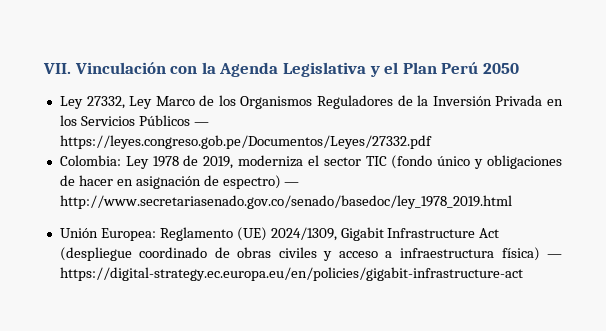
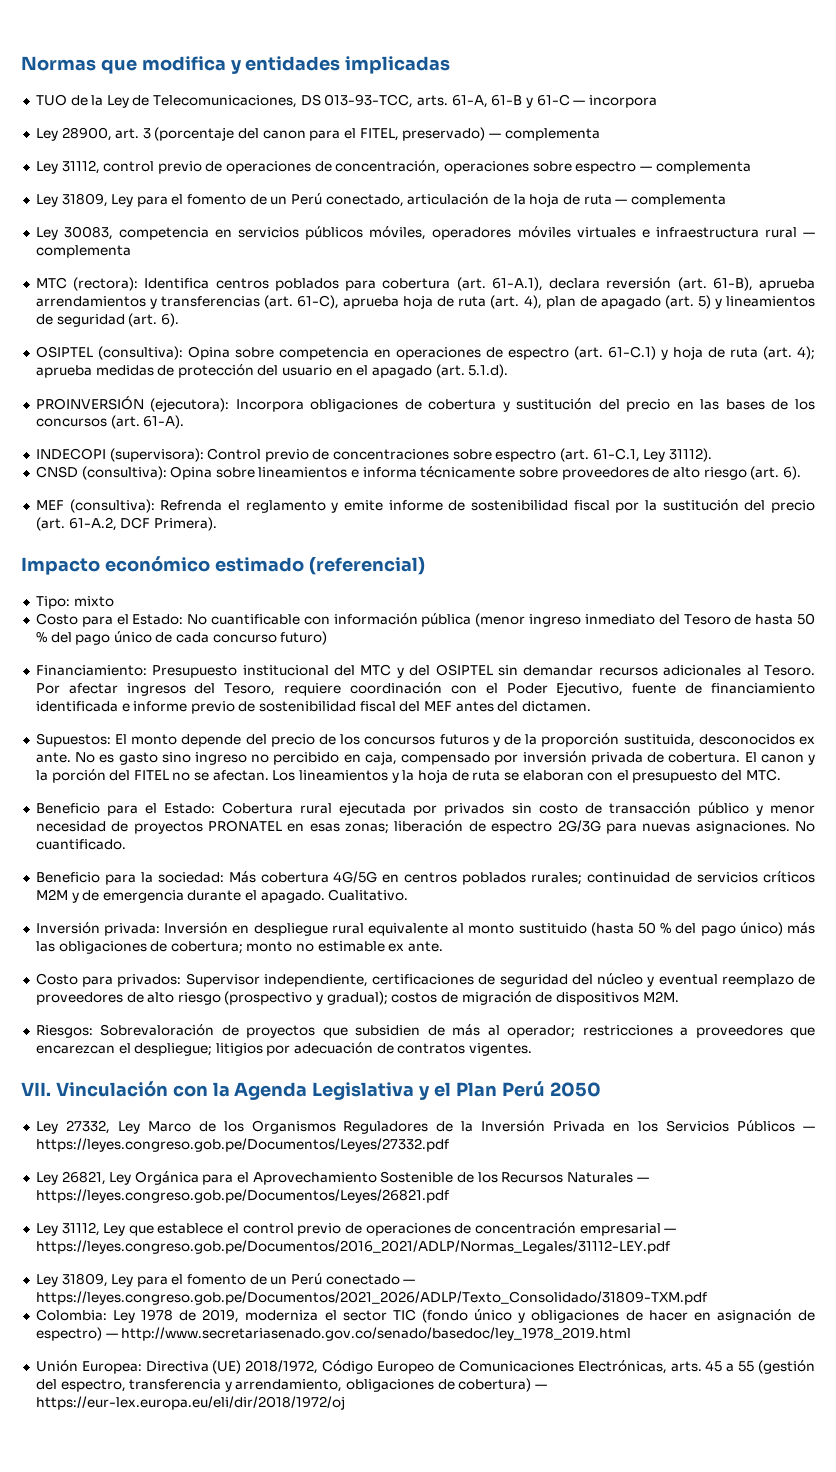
(43, 68) none -> [21,56,451,74] [35,94,657,108] [35,127,600,141] [35,160,751,174] [35,193,726,207] [35,226,815,240] [35,245,131,258] [35,277,815,291] [35,295,816,309] [35,313,179,327] [35,346,815,360] [35,364,509,378] [35,396,815,412] [35,415,185,429] [35,448,712,462] [35,466,801,480] [35,499,815,513] [35,517,217,531] [21,556,425,575] [35,596,114,609] [35,613,815,627] [35,631,328,645] [35,664,815,678] [35,682,816,696] [35,701,591,714] [35,733,815,747] [35,751,816,765] [35,769,781,783] [35,802,816,816] [35,820,815,834] [35,839,126,850] [35,871,815,885] [35,889,409,903] [35,922,815,936] [35,941,444,954] [35,973,815,987] [35,991,679,1005] [35,1024,816,1038] [35,1042,533,1056] Normas que modifica y entidades implicadas // TUO de la Ley de Telecomunicaciones, DS 013-93-TCC, arts. 61-A, 61-B y 61-C — incorpora // Ley 28900, art. 3 (porcentaje del canon para el FITEL, preservado) — complementa // Ley 31112, control previo de operaciones de concentración, operaciones sobre espectro — complementa // Ley 31809, Ley para el fomento de un Perú conectado, articulación de la hoja de ruta — complementa // Ley 30083, competencia en servicios públicos móviles, operadores móviles virtuales e infraestructura rural — complementa // MTC (rectora): Identifica centros poblados para cobertura (art. 61-A.1), declara reversión (art. 61-B), aprueba arrendamientos y transferencias (art. 61-C), aprueba hoja de ruta (art. 4), plan de apagado (art. 5) y lineamientos de seguridad (art. 6). // OSIPTEL (consultiva): Opina sobre competencia en operaciones de espectro (art. 61-C.1) y hoja de ruta (art. 4); aprueba medidas de protección del usuario en el apagado (art. 5.1.d). // PROINVERSIÓN (ejecutora): Incorpora obligaciones de cobertura y sustitución del precio en las bases de los concursos (art. 61-A). // INDECOPI (supervisora): Control previo de concentraciones sobre espectro (art. 61-C.1, Ley 31112). // CNSD (consultiva): Opina sobre lineamientos e informa técnicamente sobre proveedores de alto riesgo (art. 6). // MEF (consultiva): Refrenda el reglamento y emite informe de sostenibilidad fiscal por la sustitución del precio (art. 61-A.2, DCF Primera). // Impacto económico estimado (referencial) // Tipo: mixto // Costo para el Estado: No cuantificable con información pública (menor ingreso inmediato del Tesoro de hasta 50 % del pago único de cada concurso futuro) // Financiamiento: Presupuesto institucional del MTC y del OSIPTEL sin demandar recursos adicionales al Tesoro. Por afectar ingresos del Tesoro, requiere coordinación con el Poder Ejecutivo, fuente de financiamiento identificada e informe previo de sostenibilidad fiscal del MEF antes del dictamen. // Supuestos: El monto depende del precio de los concursos futuros y de la proporción sustituida, desconocidos ex ante. No es gasto sino ingreso no percibido en caja, compensado por inversión privada de cobertura. El canon y la porción del FITEL no se afectan. Los lineamientos y la hoja de ruta se elaboran con el presupuesto del MTC. // Beneficio para el Estado: Cobertura rural ejecutada por privados sin costo de transacción público y menor necesidad de proyectos PRONATEL en esas zonas; liberación de espectro 2G/3G para nuevas asignaciones. No cuantificado. // Beneficio para la sociedad: Más cobertura 4G/5G en centros poblados rurales; continuidad de servicios críticos M2M y de emergencia durante el apagado. Cualitativo. // Inversión privada: Inversión en despliegue rural equivalente al monto sustituido (hasta 50 % del pago único) más las obligaciones de cobertura; monto no estimable ex ante. // Costo para privados: Supervisor independiente, certificaciones de seguridad del núcleo y eventual reemplazo de proveedores de alto riesgo (prospectivo y gradual); costos de migración de dispositivos M2M. // Riesgos: Sobrevaloración de proyectos que subsidien de más al operador; restricciones a proveedores que encarezcan el despliegue; litigios por adecuación de contratos vigentes. //
(432, 142) none -> [35,1171,649,1185] [35,1189,449,1203] [35,1222,677,1236] [35,1240,670,1254] [35,1273,416,1287] [35,1291,707,1305] // Ley 26821, Ley Orgánica para el Aprovechamiento Sostenible de los Recursos Naturales — https://leyes.congreso.gob.pe/Documentos/Leyes/26821.pdf // Ley 31112, Ley que establece el control previo de operaciones de concentración empresarial — https://leyes.congreso.gob.pe/Documentos/2016_2021/ADLP/Normas_Legales/31112-LEY.pdf // Ley 31809, Ley para el fomento de un Perú conectado — https://leyes.congreso.gob.pe/Documentos/2021_2026/ADLP/Texto_Consolidado/31809-TXM.pdf
[159,227,500,241] [59,247,562,261] [59,267,523,281] Reglamento (UE) 2024/1309, Gigabit Infrastructure Act (despliegue coordinado de obras civiles y acceso a infraestructura física) — https://digital-strategy.ec.europa.eu/en/policies/gigabit-infrastructure-act -> [145,1360,815,1374] [35,1378,548,1392] [35,1396,345,1410] Directiva (UE) 2018/1972, Código Europeo de Comunicaciones Electrónicas, arts. 45 a 55 (gestión del espectro, transferencia y arrendamiento, obligaciones de cobertura) — https://eur-lex.europa.eu/eli/dir/2018/1972/oj

